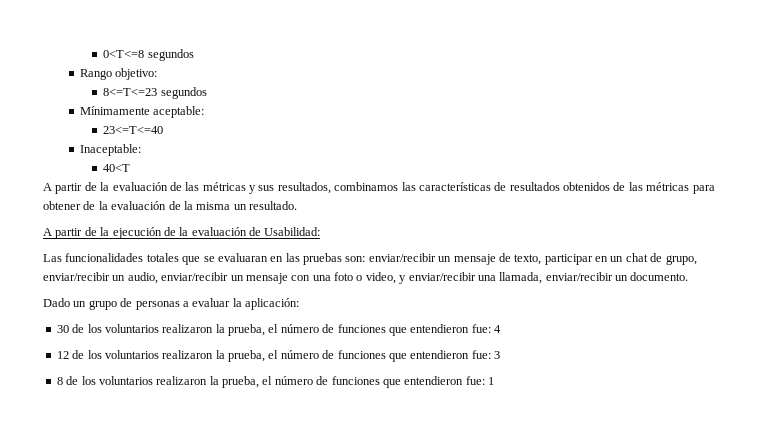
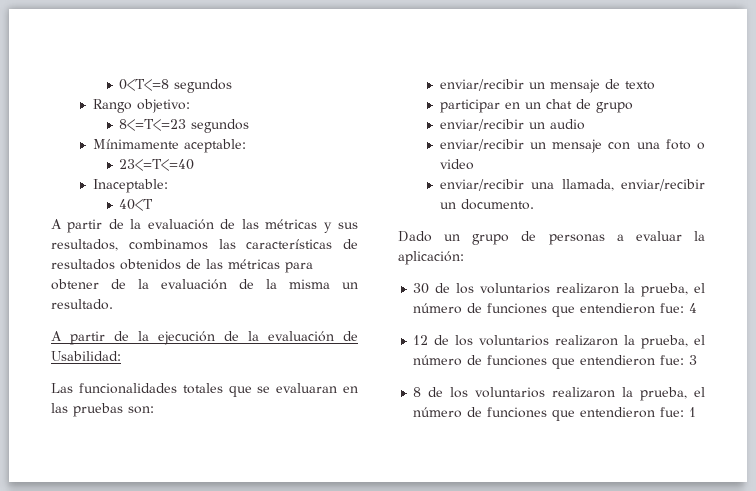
(366, 259) none -> (154, 410) //
[514,254,542,265] texto, -> [624,81,655,90] texto //
[665,255,697,265] [43,272,158,284] grupo, enviar/recibir un audio, -> [595,102,633,113] [439,119,585,131] grupo // enviar/recibir un audio //
[365,272,407,284] video, y -> [439,159,474,170] video //

